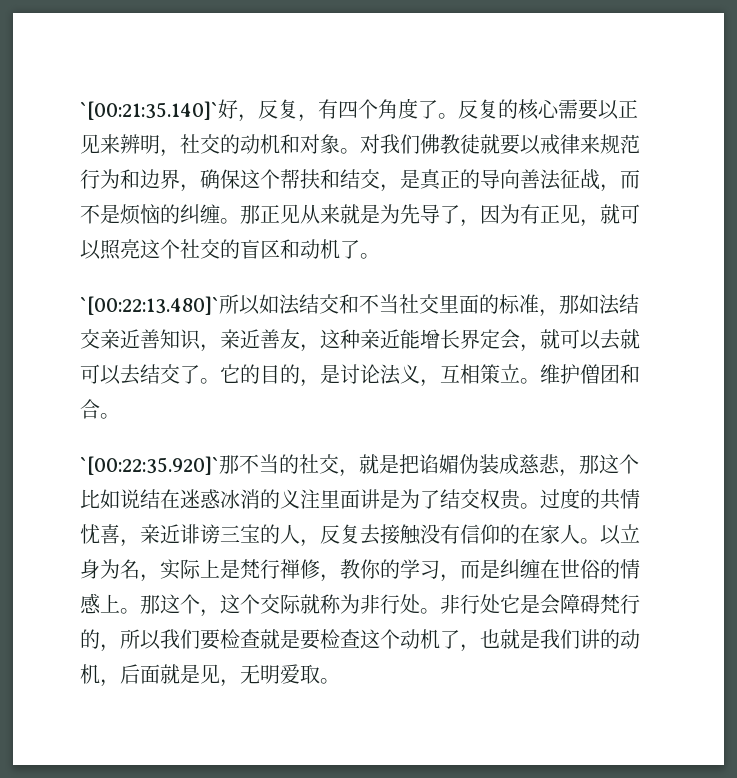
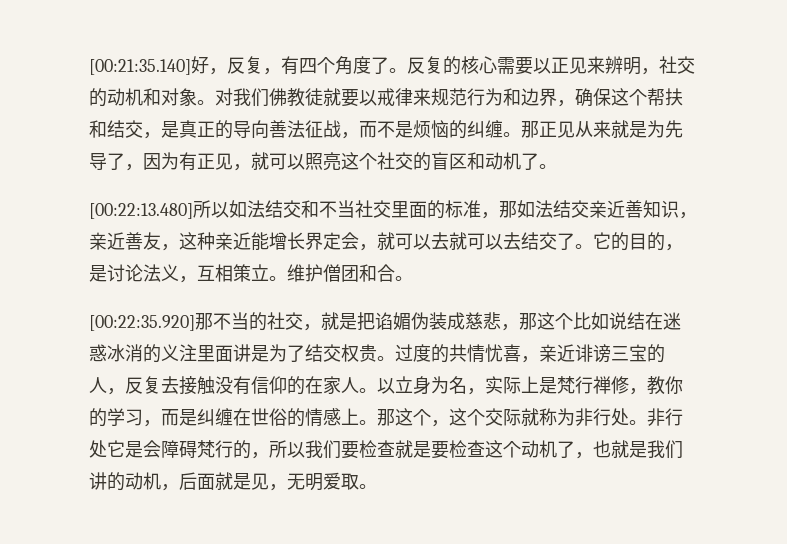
[80,101,218,120] `[00:21:35.140]` -> [89,59,191,75] [00:21:35.140]
[80,296,219,315] `[00:22:13.480]` -> [89,203,193,219] [00:22:13.480]
[80,456,219,475] `[00:22:35.920]` -> [89,315,195,331] [00:22:35.920]

